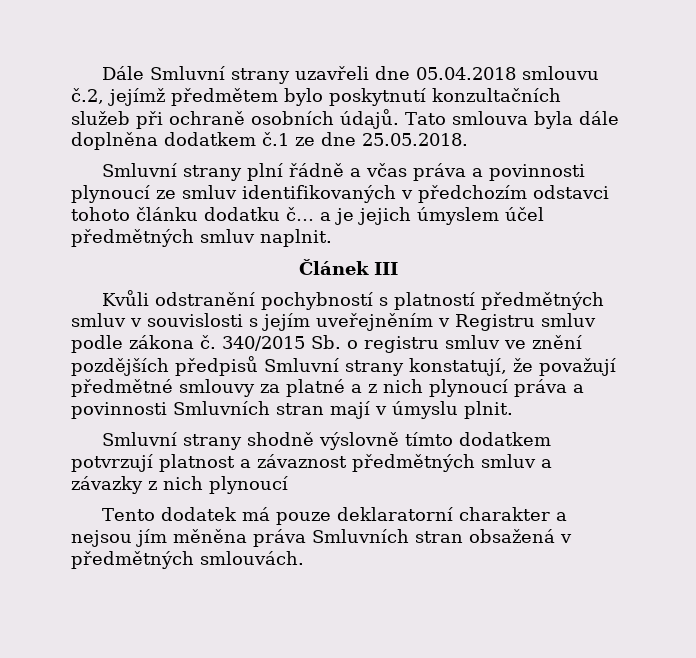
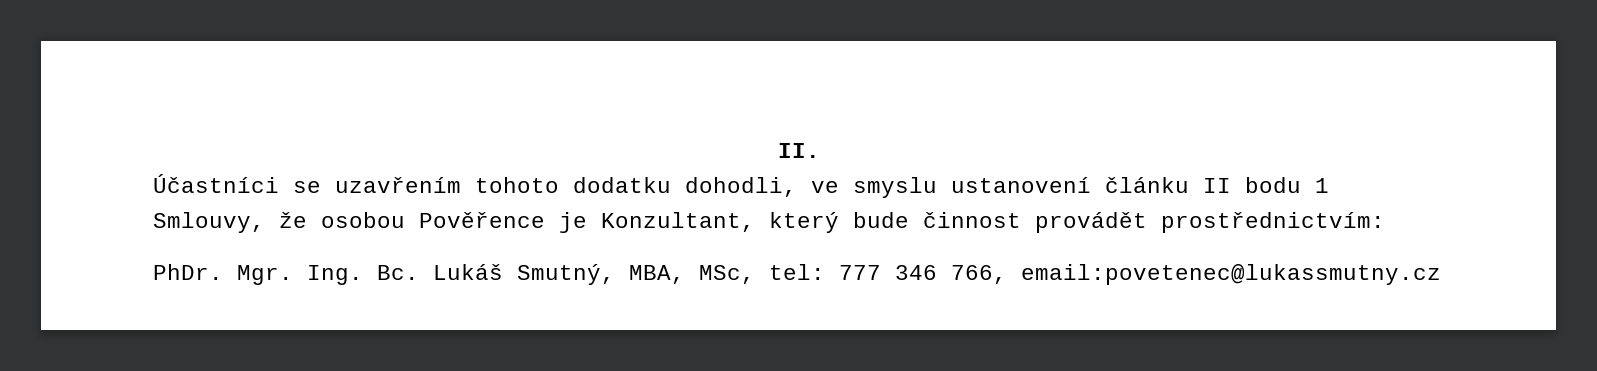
[101,66,599,84] [71,88,561,106] [71,109,619,129] [71,132,468,150] [101,163,585,181] [71,185,609,203] [71,207,544,225] [71,229,332,247] [298,259,398,275] [101,290,604,310] [71,313,596,331] [71,335,582,353] [71,356,616,376] [71,379,584,397] [71,401,513,419] [101,432,551,450] [71,454,552,472] [71,476,288,494] [101,507,567,525] [71,529,572,547] [71,551,304,569] Dále Smluvní strany uzavřeli dne 05.04.2018 smlouvu č.2, jejímž předmětem bylo poskytnutí konzultačních služeb při ochraně osobních údajů. Tato smlouva byla dále doplněna dodatkem č.1 ze dne 25.05.2018. // Smluvní strany plní řádně a včas práva a povinnosti plynoucí ze smluv identifikovaných v předchozím odstavci tohoto článku dodatku č… a je jejich úmyslem účel předmětných smluv naplnit. // Článek III // Kvůli odstranění pochybností s platností předmětných smluv v souvislosti s jejím uveřejněním v Registru smluv podle zákona č. 340/2015 Sb. o registru smluv ve znění pozdějších předpisů Smluvní strany konstatují, že považují předmětné smlouvy za platné a z nich plynoucí práva a povinnosti Smluvních stran mají v úmyslu plnit. // Smluvní strany shodně výslovně tímto dodatkem potvrzují platnost a závaznost předmětných smluv a závazky z nich plynoucí // Tento dodatek má pouze deklaratorní charakter a nejsou jím měněna práva Smluvních stran obsažená v předmětných smlouvách. -> [777,143,820,158] [153,174,1329,198] [153,212,1385,233] [153,264,1441,285] II. // Účastníci se uzavřením tohoto dodatku dohodli, ve smyslu ustanovení článku II bodu 1 Smlouvy, že osobou Pověřence je Konzultant, který bude činnost provádět prostřednictvím: // PhDr. Mgr. Ing. Bc. Lukáš Smutný, MBA, MSc, tel: 777 346 766, email:povetenec@lukassmutny.cz

